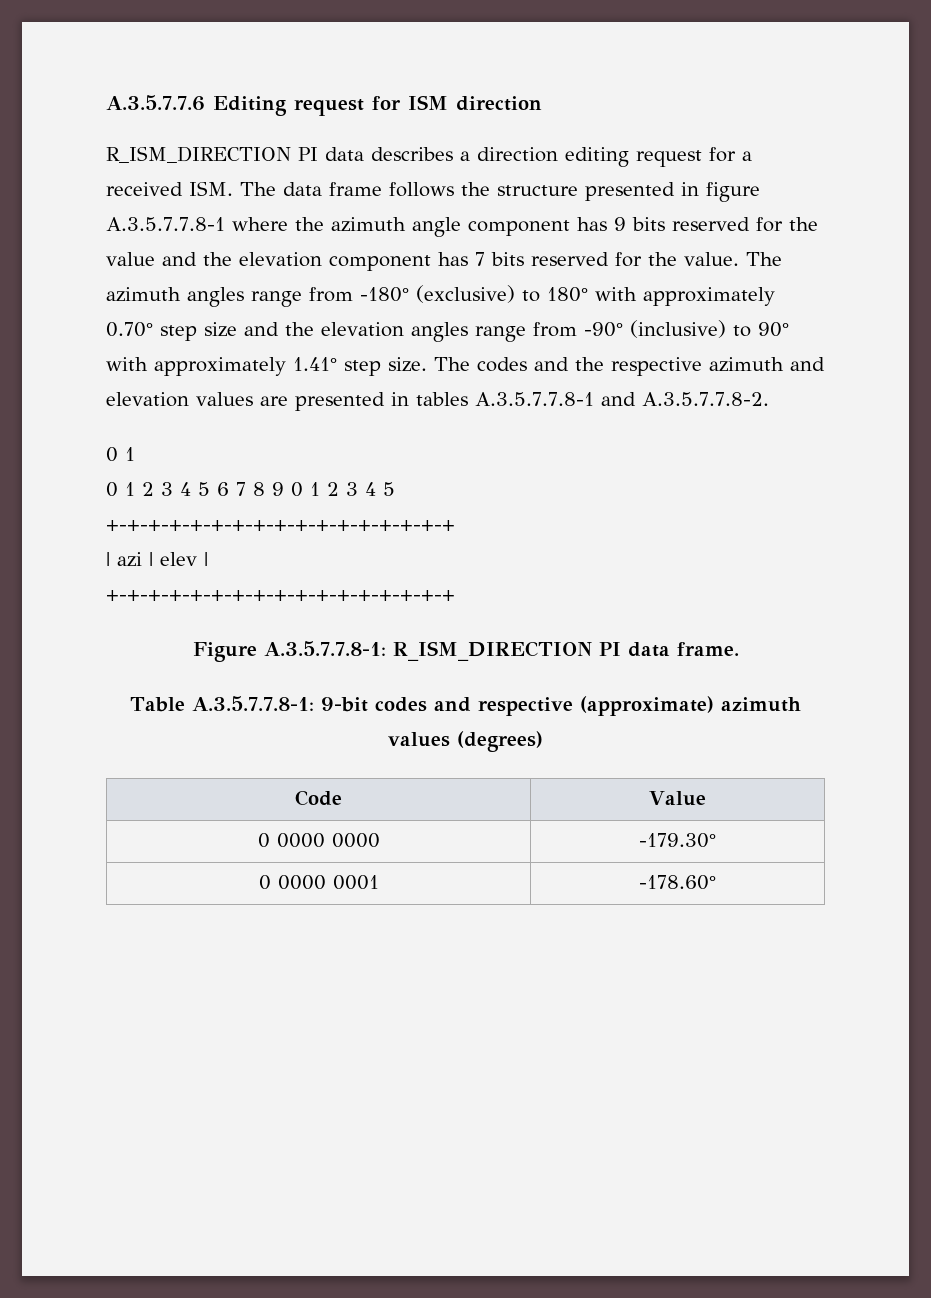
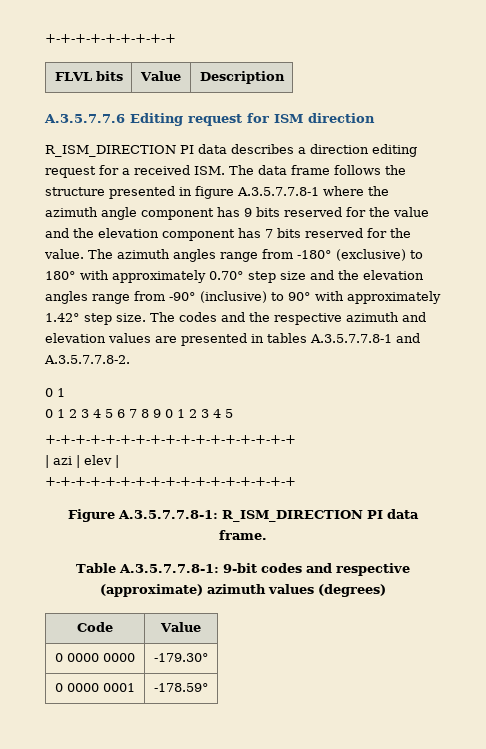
(106, 103) none -> [45,34,176,43] [54,71,123,81] [140,71,182,81] [199,71,285,84] +-+-+-+-+-+-+-+-+ // FLVL bits | Value | Description //
[293,357,337,371] 1.41° -> [45,313,80,322] 1.42°
[639,875,716,890] -178.60° -> [153,683,209,692] -178.59°

